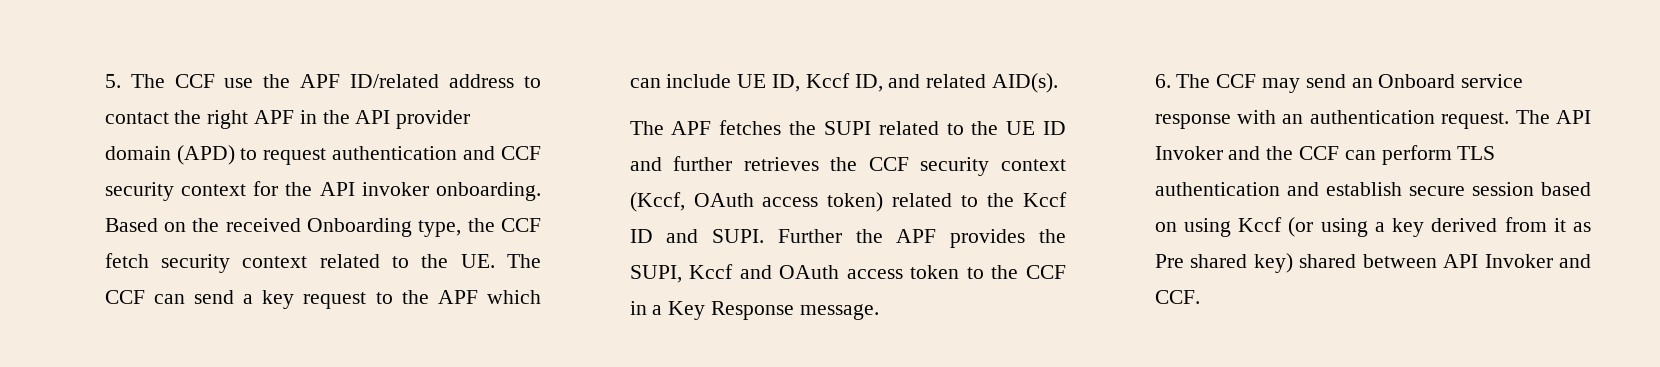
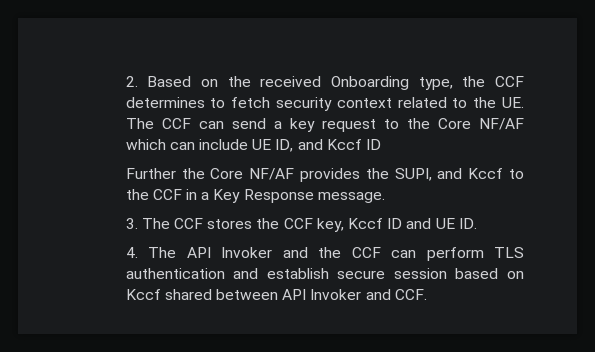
[104,74,541,88] [104,110,471,129] [104,145,541,165] [104,181,541,201] 5. The CCF use the APF ID/related address to contact the right APF in the API provider domain (APD) to request authentication and CCF security context for the API invoker onboarding. -> [125,76,138,87] 2.
(541, 225) none -> [125,97,226,108] determines to
[437,290,478,304] APF -> [437,118,524,130] Core NF/AF
[805,73,1059,93] [629,120,1066,135] [629,156,1066,176] [629,192,1067,212] [629,229,1066,248] [629,264,960,283] Kccf ID, and related AID(s). // The APF fetches the SUPI related to the UE ID and further retrieves the CCF security context (Kccf, OAuth access token) related to the Kccf ID and SUPI. Further the APF provides the SUPI, Kccf and OAuth access token -> [297,139,381,150] [125,168,504,182] and Kccf ID // Further the Core NF/AF provides the SUPI, and Kccf
[1154,74,1524,93] [1154,110,1510,129] 6. The CCF may send an Onboard service response with an authentication request. -> [125,218,477,232] [125,247,138,258] 3. The CCF stores the CCF key, Kccf ID and UE ID. // 4.
[1183,217,1591,237] [1154,253,1293,273] using Kccf (or using a key derived from it as Pre shared key) -> [125,289,161,300] Kccf

